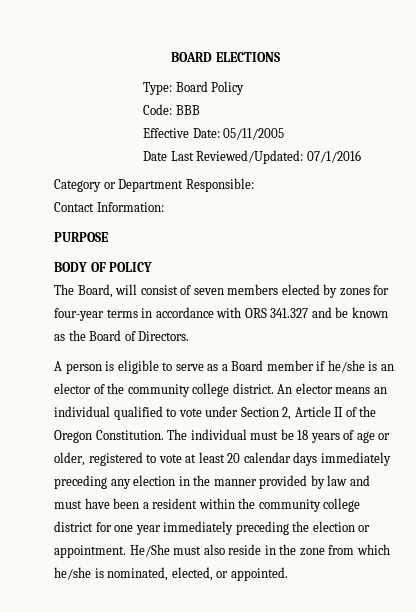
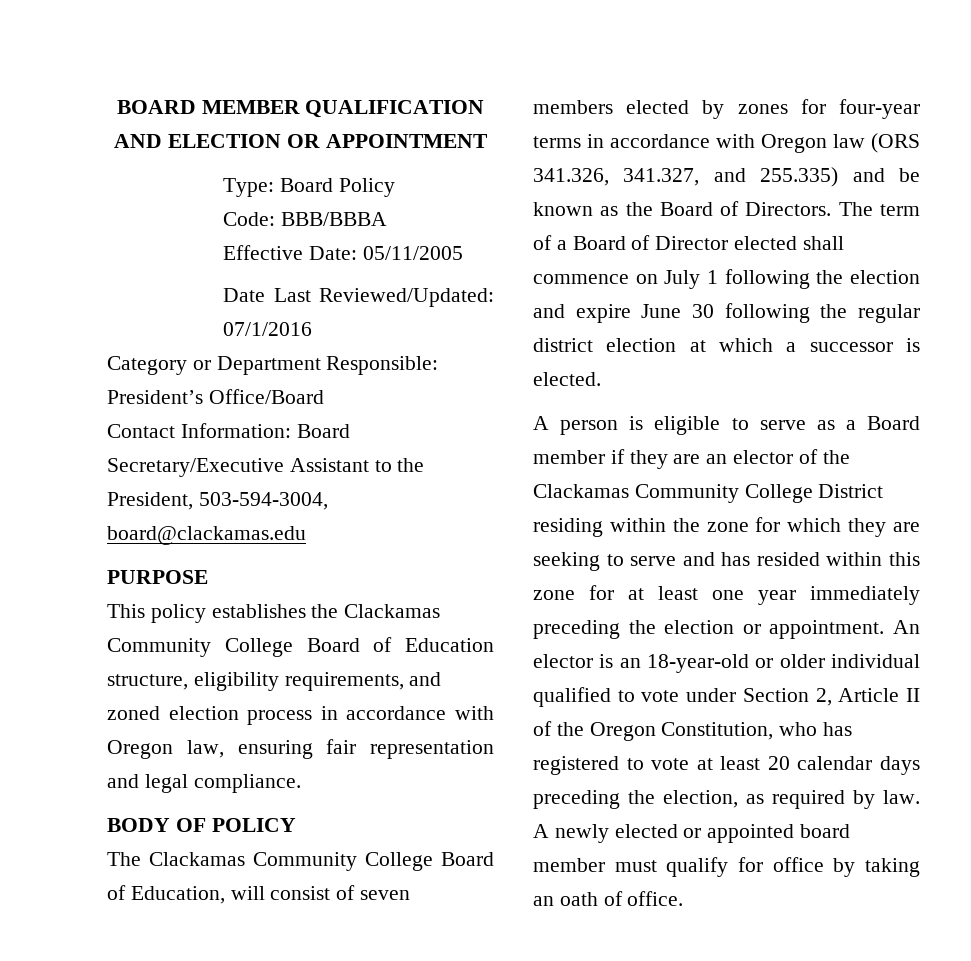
[215,52,280,62] ELECTIONS -> [201,100,485,118] [114,134,488,148] MEMBER QUALIFICATION AND ELECTION OR APPOINTMENT
[175,105,200,115] BBB -> [280,212,387,226] BBB/BBBA
(254, 185) none -> [107,389,324,404] President’s Office/Board
[54,232,108,242] [54,262,153,272] [54,284,113,298] // PURPOSE // BODY OF POLICY // The Board, -> [296,424,350,438] [107,458,425,477] [107,492,328,510] [107,526,306,545] [107,570,208,584] [107,604,441,623] [107,637,494,657] [107,672,442,691] [107,706,494,725] [107,739,494,759] [107,774,301,793] [107,818,296,832] [107,852,494,871] [107,885,225,904] Board Secretary/Executive Assistant to the President, 503-594-3004, board@clackamas.edu // PURPOSE // This policy establishes the Clackamas Community College Board of Education structure, eligibility requirements, and zoned election process in accordance with Oregon law, ensuring fair representation and legal compliance. // BODY OF POLICY // The Clackamas Community College Board of Education,
[244,308,309,318] ORS 341.327 -> [761,133,920,153] [533,167,839,187] Oregon law (ORS 341.326, 341.327, and 255.335)
(190, 336) none -> [838,202,920,216] [533,235,844,250] [533,269,920,289] [533,303,920,323] [533,338,920,352] [533,372,601,386] The term of a Board of Director elected shall commence on July 1 following the election and expire June 30 following the regular district election at which a successor is elected.
[327,360,378,373] he/she is -> [629,450,701,469] they are
[127,383,387,397] community college district. An elector means an -> [533,484,884,503] [533,517,920,537] [533,552,920,571] [533,585,920,605] [533,620,920,639] [533,654,825,673] Clackamas Community College District residing within the zone for which they are seeking to serve and has resided within this zone for at least one year immediately preceding the election or appointment. An elector is an 18-year-old or older
[95,429,391,443] [54,452,85,466] Constitution. The individual must be 18 years of age or older, -> [661,722,853,740] Constitution, who has
[320,452,391,466] [54,475,370,489] [54,498,361,512] [54,521,371,535] [54,544,390,558] [54,567,288,581] immediately preceding any election in the manner provided by law and must have been a resident within the community college district for one year immediately preceding the election or appointment. He/She must also reside in the zone from which he/she is nominated, elected, or appointed. -> [533,790,920,809] [533,824,851,843] [533,857,920,877] [533,891,684,906] preceding the election, as required by law. A newly elected or appointed board member must qualify for office by taking an oath of office.

